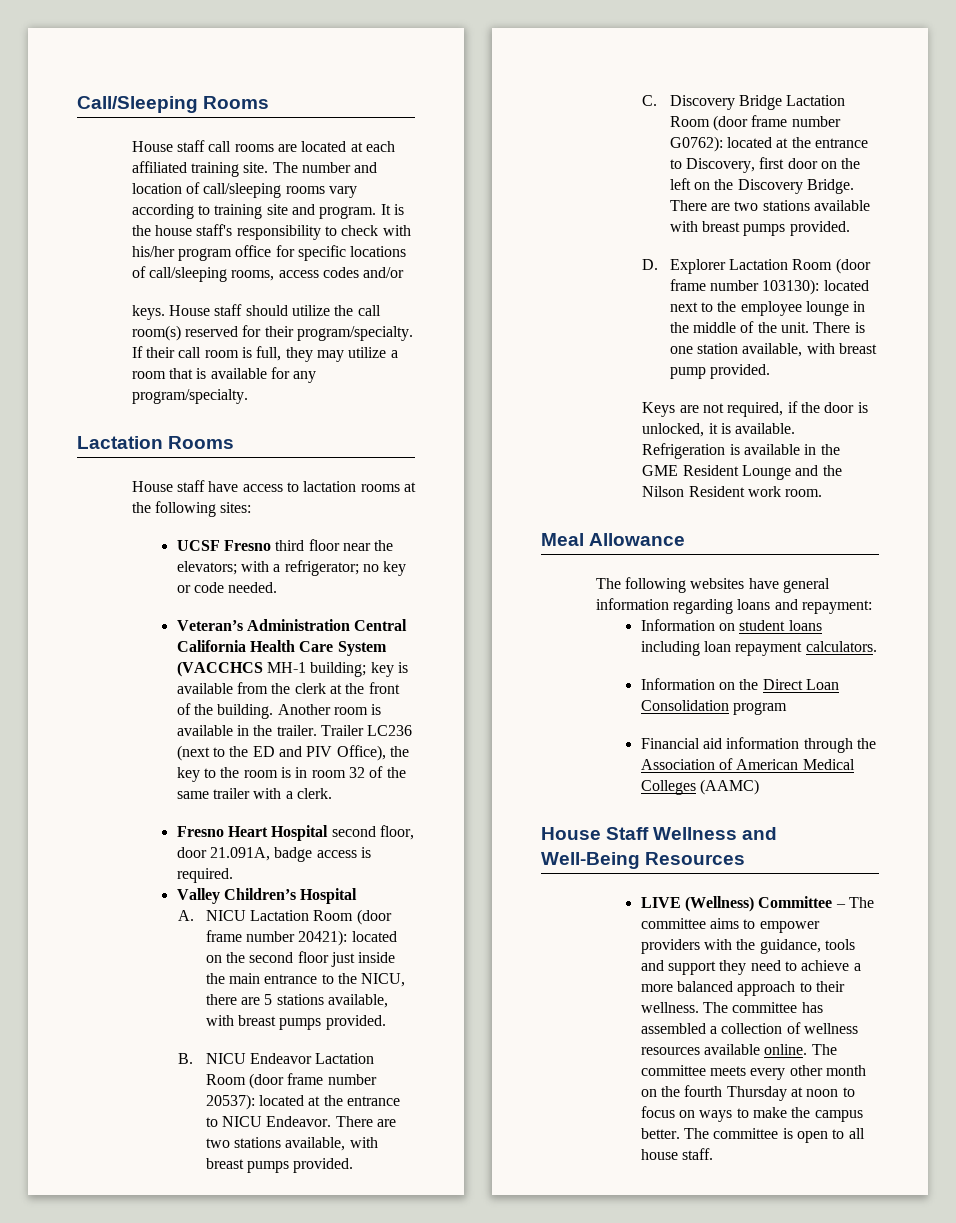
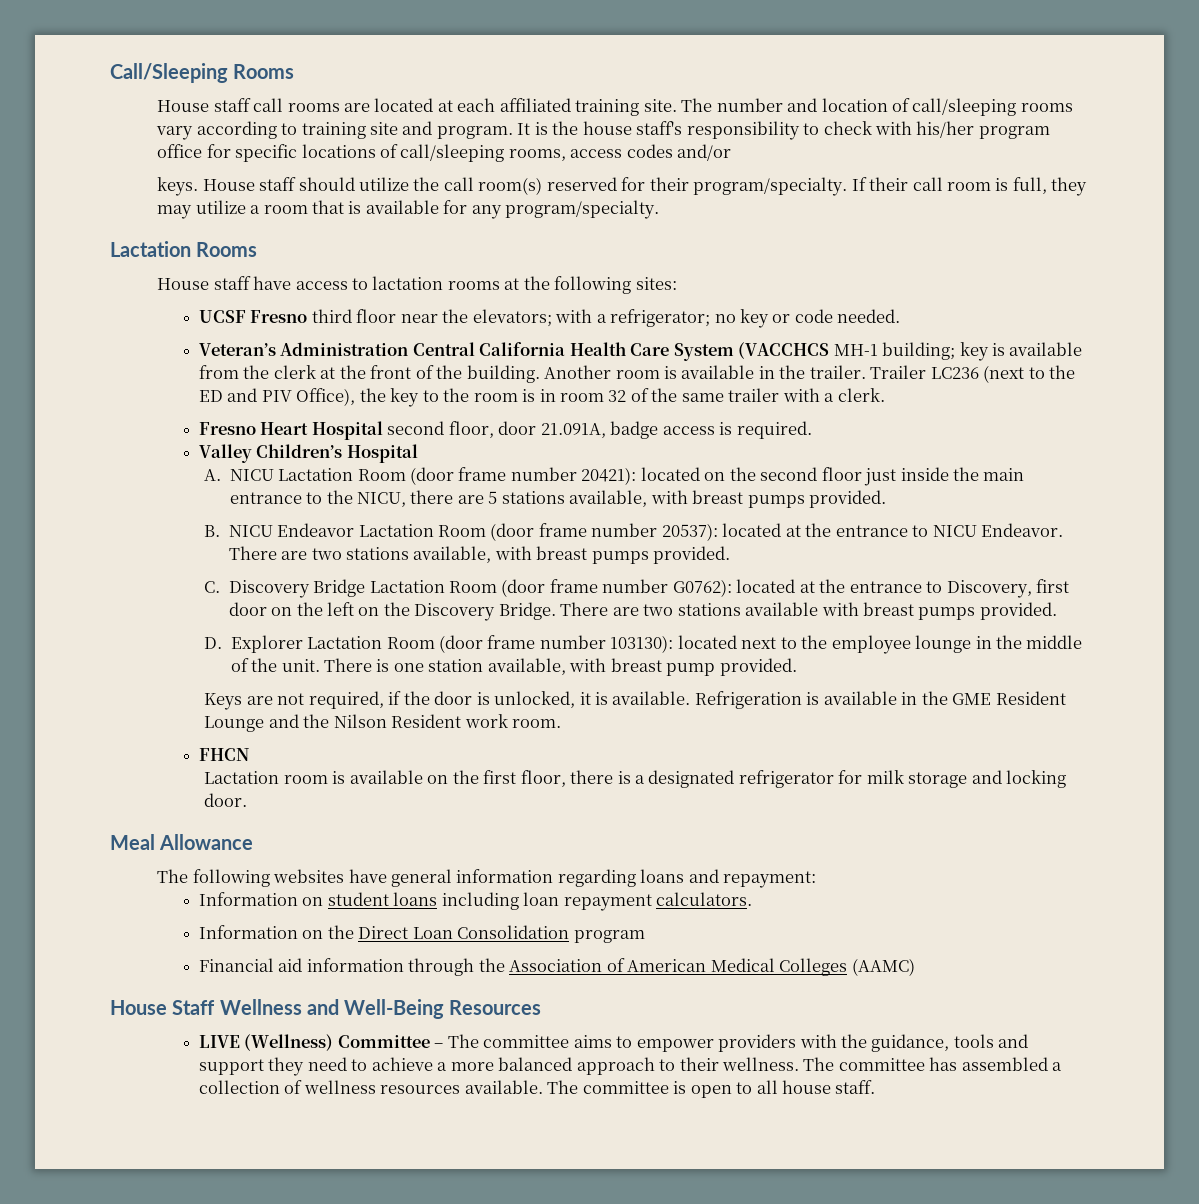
(823, 493) none -> [198,748,249,761] [204,770,1067,788] [204,793,248,807] // FHCN // Lactation room is available on the first floor, there is a designated refrigerator for milk storage and locking door.
[704,1044,837,1055] [640,1065,866,1080] [640,1085,855,1101] [640,1106,863,1122] [640,1128,680,1139] available online. The committee meets every other month on the fourth Thursday at noon to focus on ways to make the campus better. -> [464,1080,543,1094] available.

